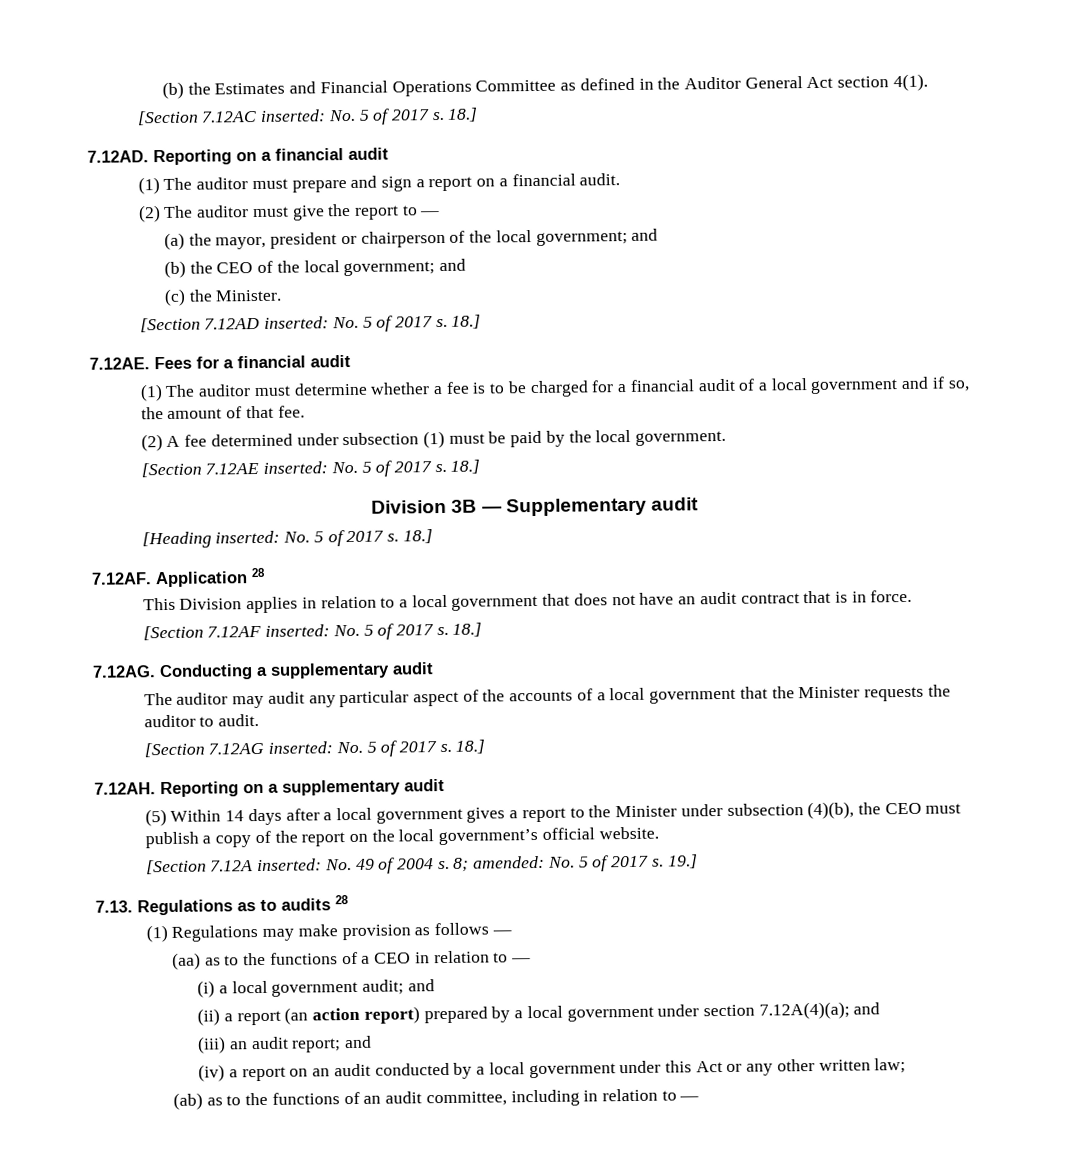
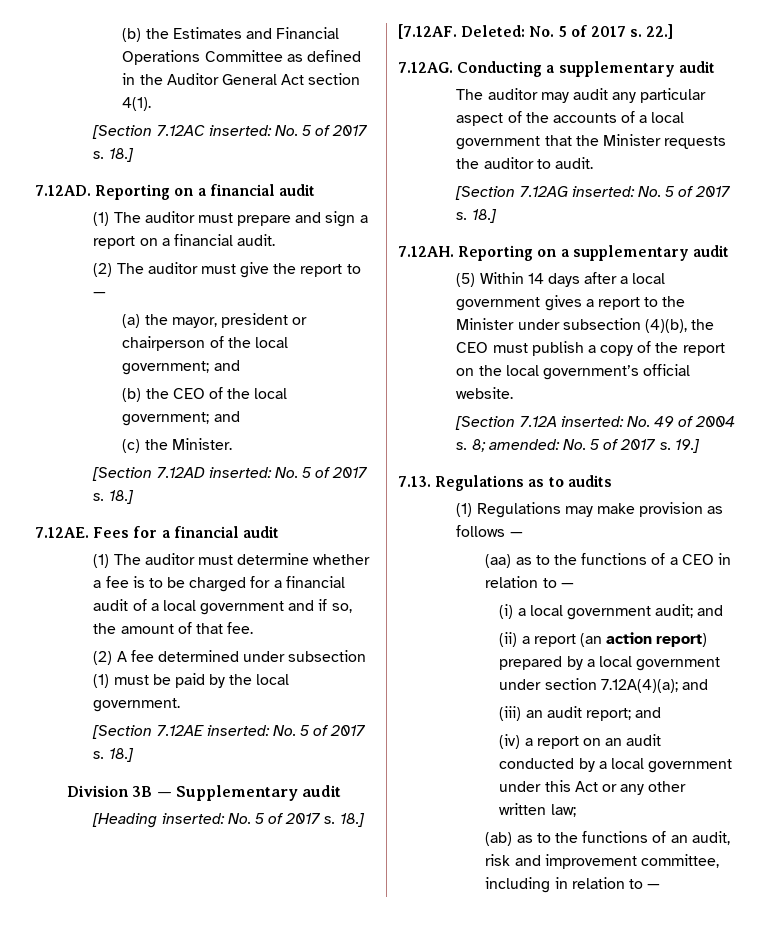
[91,567,265,588] [142,589,913,614] [142,622,483,641] 7.12AF. Application 28 // This Division applies in relation to a local government that does not have an audit contract that is in force. // [Section 7.12AF inserted: No. 5 of 2017 s. 18.] -> [398,24,674,39] [7.12AF. Deleted: No. 5 of 2017 s. 22.]
[335,895,349,905] 28 -> (612, 481) none
[385,1091,423,1104] audit -> [691,831,730,845] [485,854,637,869] audit, risk and improvement

